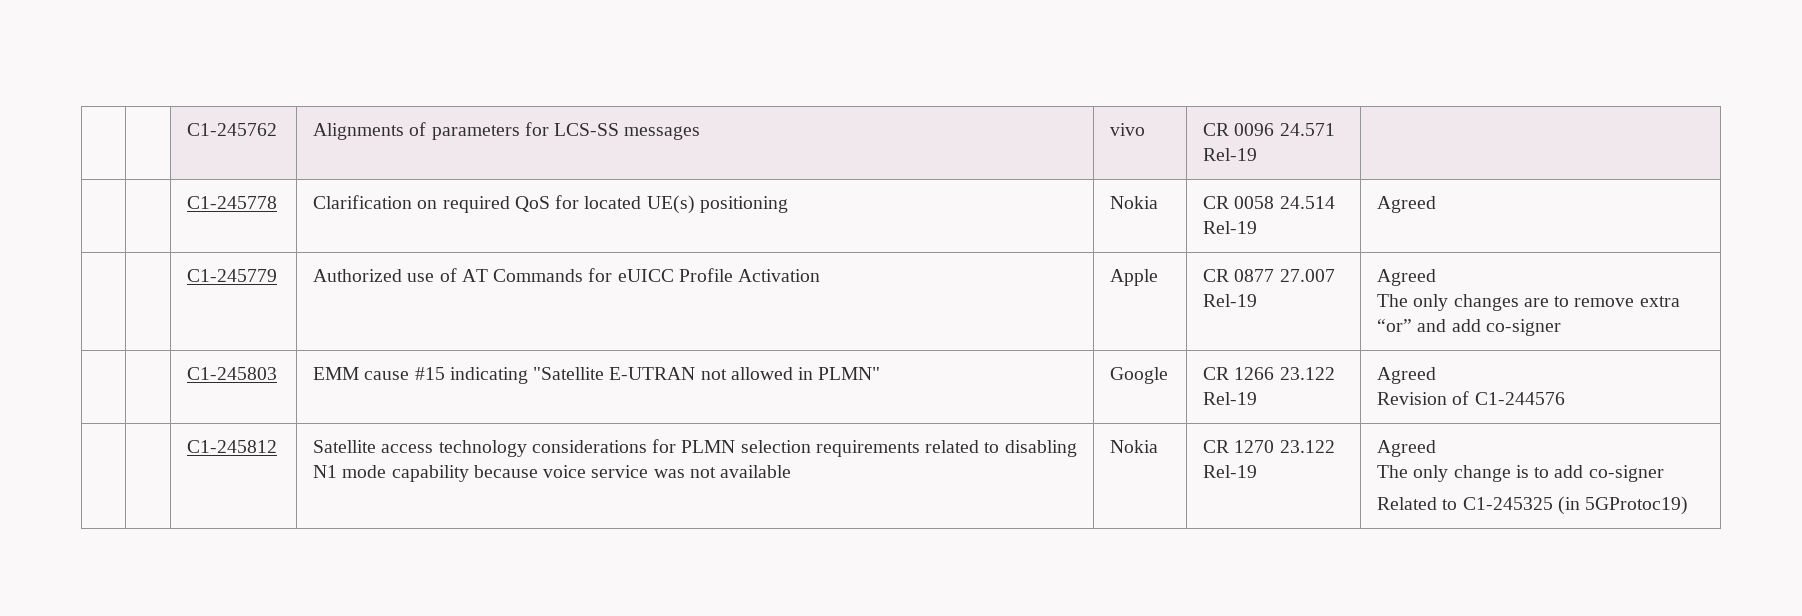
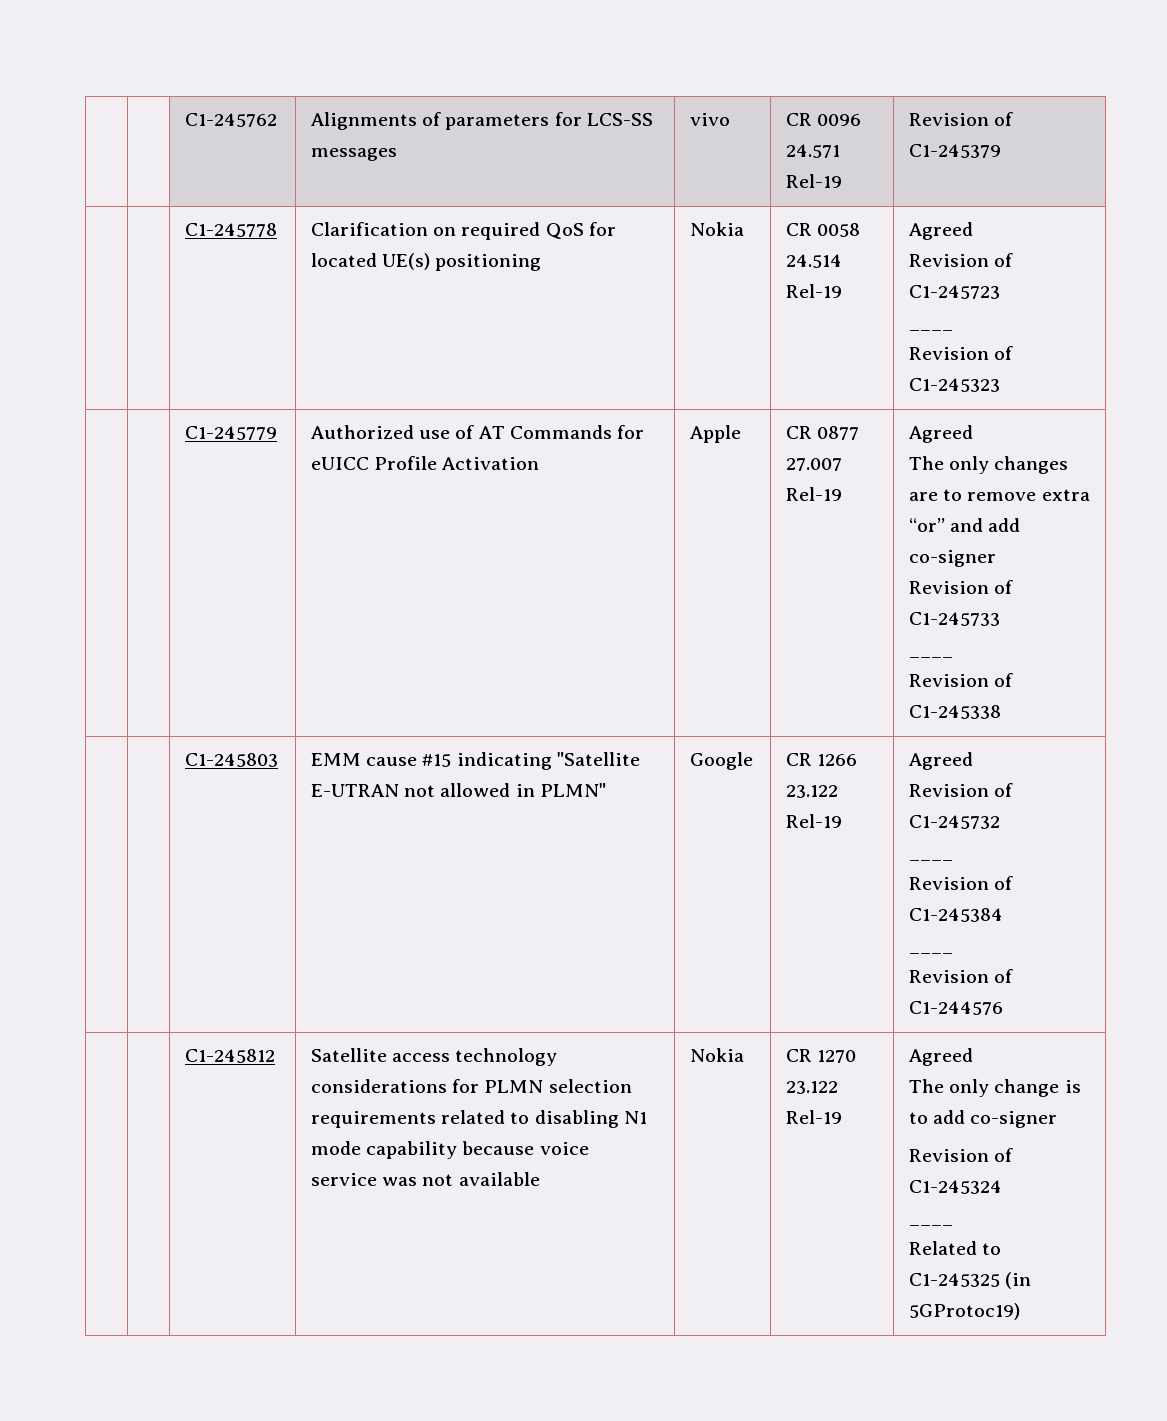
(1258, 154) none -> [908,112,1014,126] [908,144,1001,158] Revision of C1-245379
(1437, 204) none -> [908,253,1014,267] [908,285,1000,299] [908,329,953,331] [908,346,1014,360] [908,378,1000,392] // Revision of C1-245723 // ____ // Revision of C1-245323
(1561, 327) none -> [908,580,1014,594] [908,612,1000,626] [908,656,953,658] [908,673,1014,687] [908,705,1001,719] // Revision of C1-245733 // ____ // Revision of C1-245338
(1437, 375) none -> [908,783,1014,797] [908,815,1000,829] [908,859,953,861] [908,876,1014,890] [908,908,1003,922] [908,952,953,954] // Revision of C1-245732 // ____ // Revision of C1-245384 // ____
(1664, 473) none -> [908,1148,1014,1162] [908,1180,1002,1194] [908,1224,953,1226] // Revision of C1-245324 // ____

